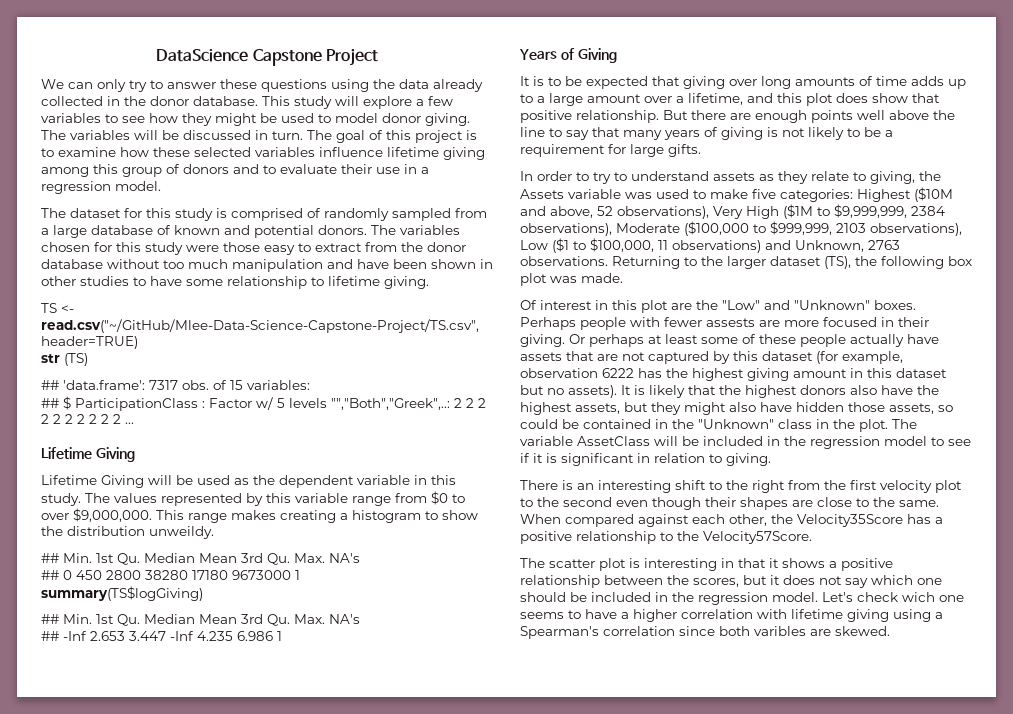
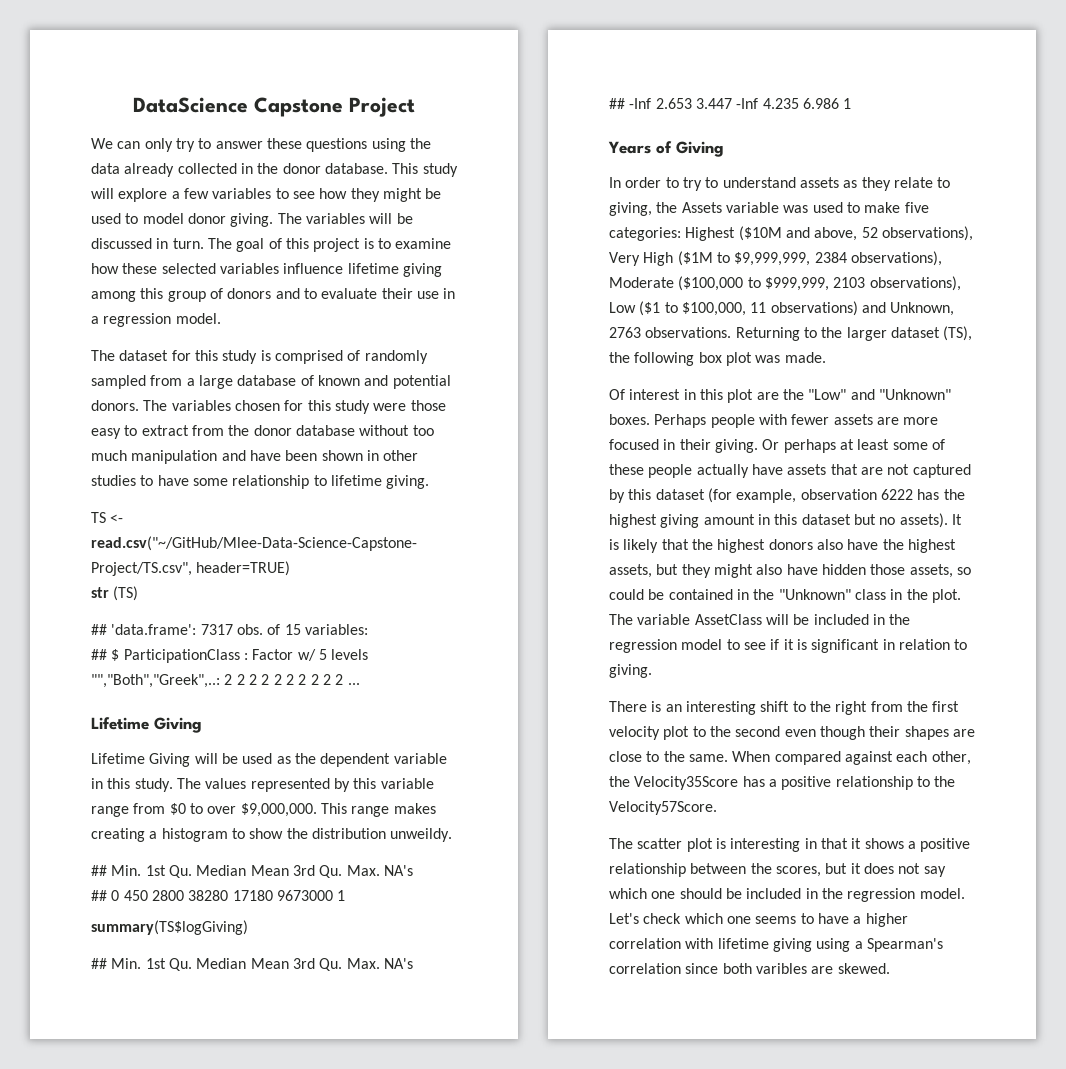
[520,76,966,89] [520,93,940,106] [520,110,955,123] [520,127,893,140] [520,144,701,157] // It is to be expected that giving over long amounts of time adds up to a large amount over a lifetime, and this plot does show that positive relationship. But there are enough points well above the line to say that many years of giving is not likely to be a requirement for large gifts. -> (724, 149) none
[706,318,755,327] assests -> [833,414,873,425] assets
[902,592,935,602] wich -> [684,913,723,924] which

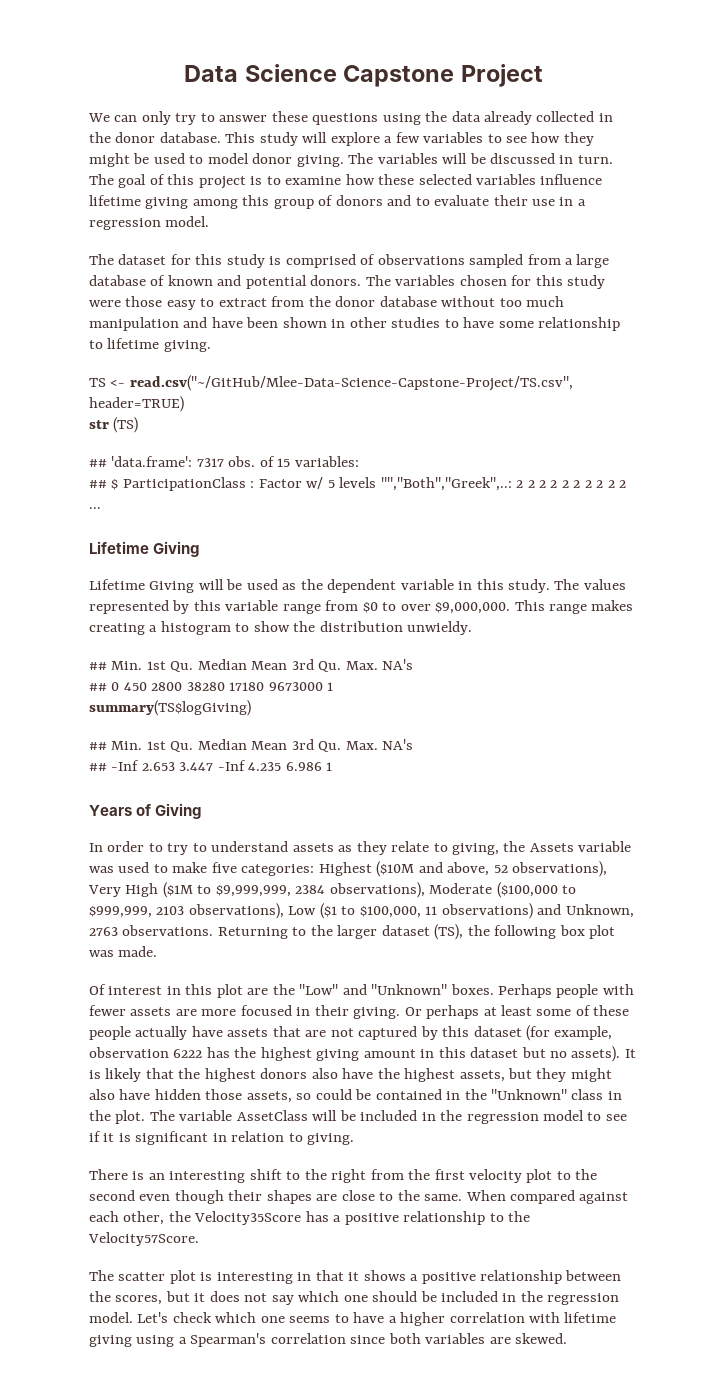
[133,97,248,113] DataScience -> [184,64,337,82] Data Science
[364,350,428,364] randomly -> [377,254,465,265] observations
[390,828,453,842] unweildy. -> [407,621,473,635] unwieldy.
[755,963,807,974] varibles -> [425,1333,486,1344] variables

